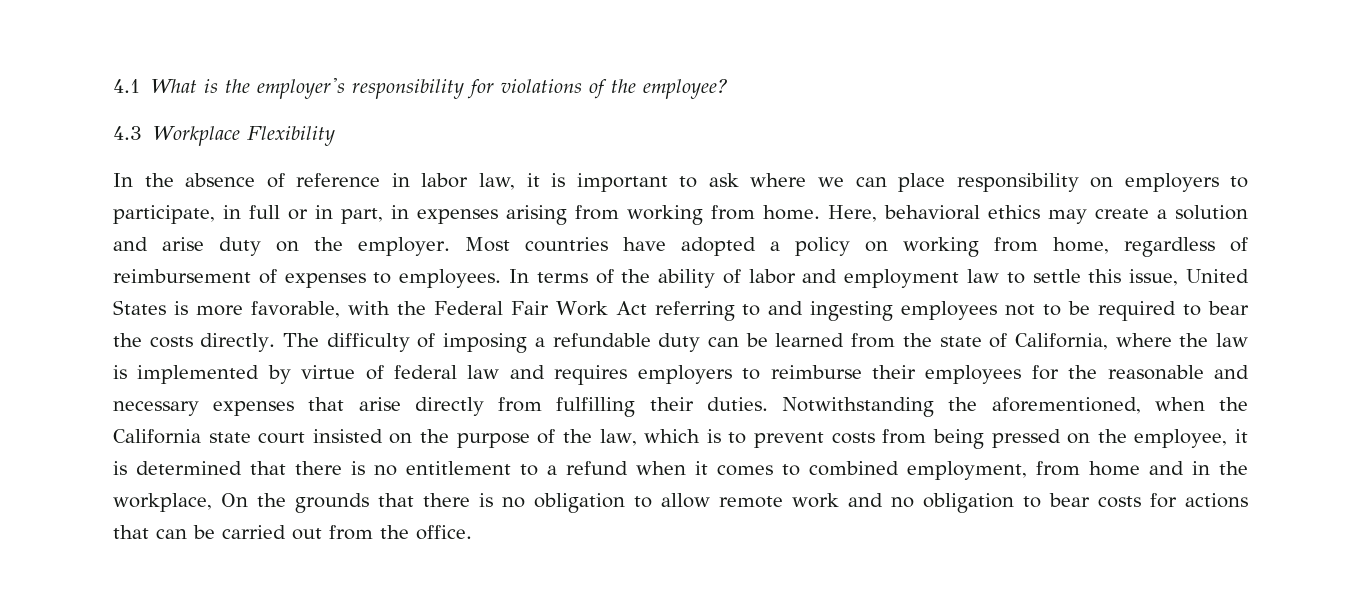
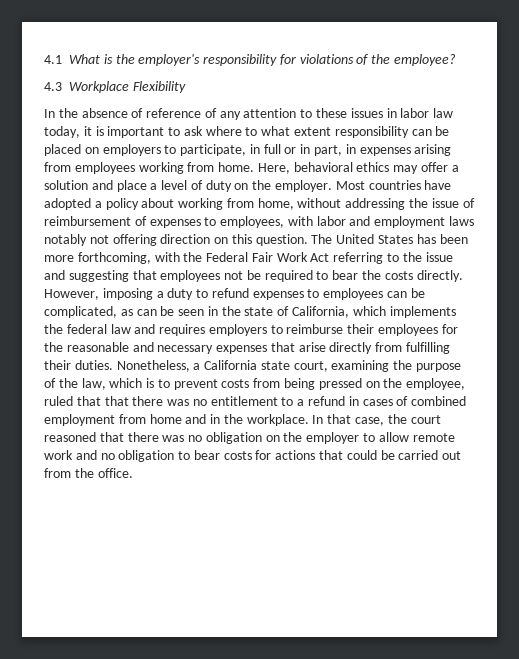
[391,173,516,190] in labor law, -> [204,108,454,120] [44,126,80,138] of any attention to these issues in labor law today,
[817,173,1079,192] we can place responsibility -> [245,126,450,138] [44,144,81,156] to what extent responsibility can be placed
(619, 212) none -> [74,162,135,174] employees
[1095,208,1149,219] create -> [421,162,449,172] offer
[162,237,205,251] arise -> [116,180,203,192] place a level of
[864,241,888,252] on -> [141,198,175,208] about
[1123,237,1215,257] regardless -> [297,198,459,210] without addressing the issue
[399,269,1249,288] [113,300,340,318] employees. In terms of the ability of labor and employment law to settle this issue, United States is more favorable, -> [220,216,475,228] [44,234,468,246] [44,252,151,264] employees, with labor and employment laws notably not offering direction on this question. The United States has been more forthcoming,
[768,301,894,321] and ingesting -> [402,252,453,262] [44,270,157,282] the issue and suggesting that
[1043,304,1062,316] to -> (244, 275) none
[283,333,1248,353] [113,365,384,384] The difficulty of imposing a refundable duty can be learned from the state of California, where the law is implemented by virtue of -> [44,288,425,300] [44,306,456,318] [44,324,63,334] However, imposing a duty to refund expenses to employees can be complicated, as can be seen in the state of California, which implements the
[782,397,1249,417] [113,429,413,444] Notwithstanding the aforementioned, when the California state court insisted on -> [116,360,390,372] Nonetheless, a California state court, examining
[1234,429,1248,443] [113,461,365,475] it is determined that there is -> [44,396,190,406] ruled that that there was
[636,461,1027,480] when it comes to combined employment, -> [348,396,467,406] [44,414,115,426] in cases of combined employment
[113,493,625,513] workplace, On the grounds that there is no obligation -> [246,414,441,426] [44,432,360,444] workplace. In that case, the court reasoned that there was no obligation on the employer
[156,529,187,539] can -> [346,450,377,460] could

